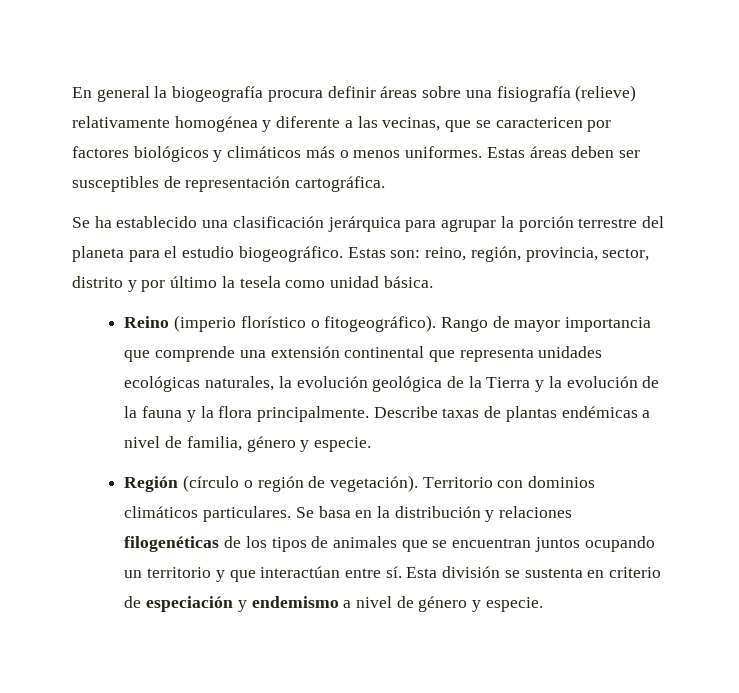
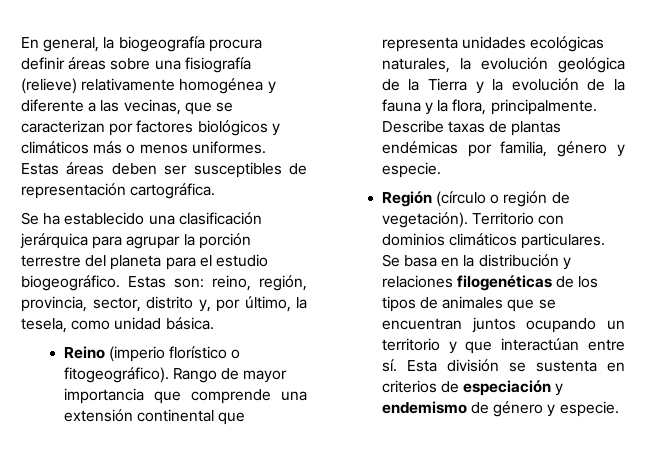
[96,86,150,102] general -> [43,37,100,52] general,
[495,117,583,128] caractericen -> [21,120,105,133] caracterizan
[127,276,281,292] y por último la tesela -> [198,296,307,312] [21,318,67,333] y, por último, la tesela,
[218,406,253,418] flora -> [452,99,487,115] flora,
[642,410,651,418] [124,436,183,448] a nivel de -> [467,144,492,157] por
[609,567,662,578] criterio -> [381,380,437,393] criterios
[343,596,392,608] a nivel -> (467, 407) none

